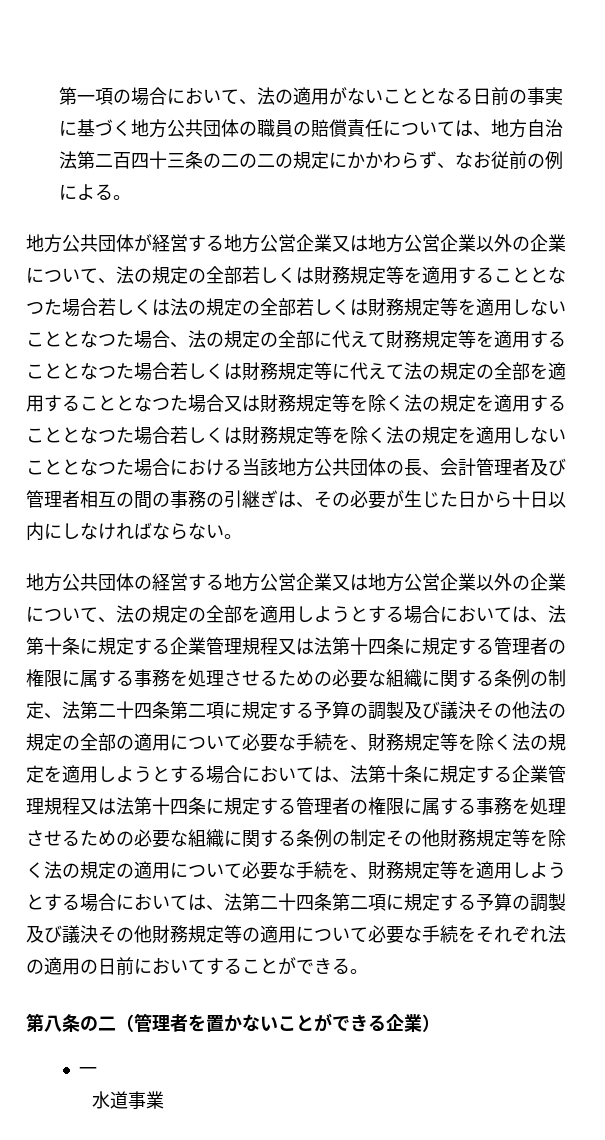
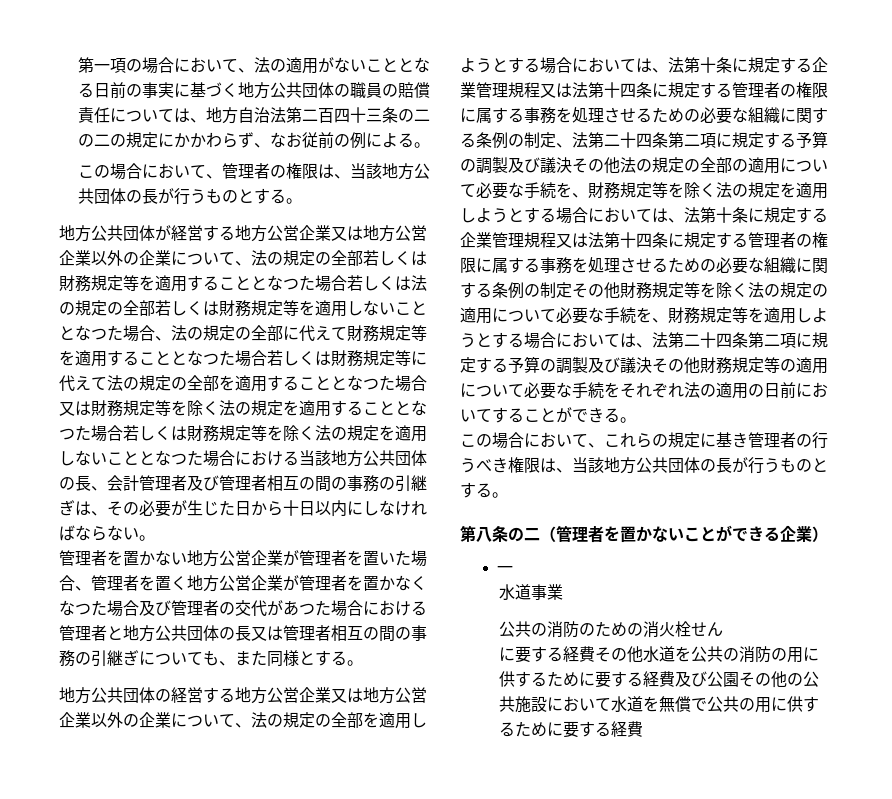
(132, 197) none -> [78,163,431,180] [78,188,303,205] // この場合において、管理者の権限は、当該地方公共団体の長が行うものとする。
(242, 536) none -> [59,550,427,567] [59,575,427,592] [59,600,427,617] [59,625,427,642] [59,650,363,667] // 管理者を置かない地方公営企業が管理者を置いた場合、管理者を置く地方公営企業が管理者を置かなくなつた場合及び管理者の交代があつた場合における管理者と地方公共団体の長又は管理者相互の間の事務の引継ぎについても、また同様とする。
(368, 971) none -> [460,432,828,449] [460,457,828,474] [460,482,508,498] // この場合において、これらの規定に基き管理者の行うべき権限は、当該地方公共団体の長が行うものとする。
(165, 1100) none -> [498,621,723,638] [498,646,819,663] [498,671,819,688] [498,696,819,713] [498,721,643,738] // 公共の消防のための消火栓せん // に要する経費その他水道を公共の消防の用に供するために要する経費及び公園その他の公共施設において水道を無償で公共の用に供するために要する経費

